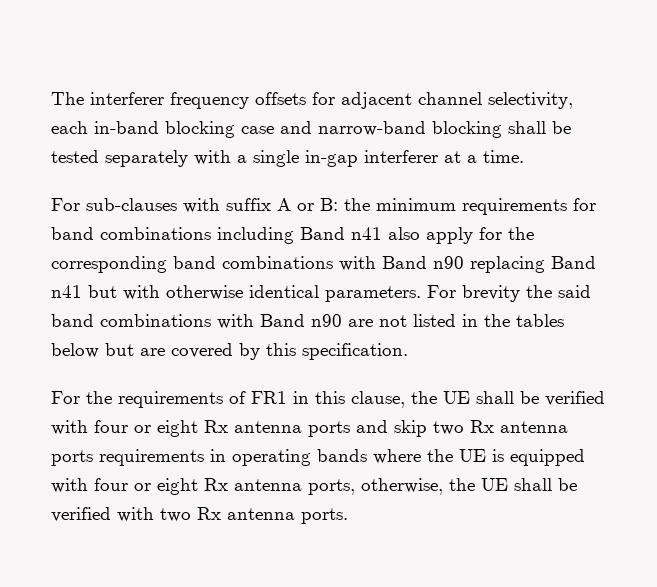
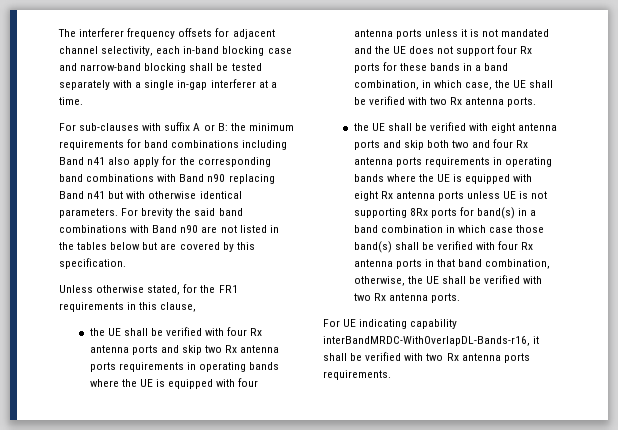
[51,391,287,408] For the requirements of FR1 -> [59,284,238,295] [59,302,124,312] Unless otherwise stated, for the FR1 requirements
(405, 399) none -> (197, 307) //
[134,420,198,437] or eight -> (248, 331) none
[134,478,355,495] or eight Rx antenna ports, -> [353,29,550,39] [353,45,533,56] [353,62,509,73] [353,80,554,90] [353,96,537,107] [353,122,558,133] [353,139,529,150] [353,157,553,167] [353,174,533,184] [353,191,548,201] [353,207,537,219] [353,225,545,233] [353,241,534,253] [353,259,551,269] antenna ports unless it is not mandated and the UE does not support four Rx ports for these bands in a band combination, in which case, the UE shall be verified with two Rx antenna ports. // the UE shall be verified with eight antenna ports and skip both two and four Rx antenna ports requirements in operating bands where the UE is equipped with eight Rx antenna ports unless UE is not supporting 8Rx ports for band(s) in a band combination in which case those band(s) shall be verified with four Rx antenna ports in that band combination,
(348, 516) none -> [323,319,458,329] [323,336,540,346] [323,352,530,363] [323,370,391,380] // For UE indicating capability interBandMRDC-WithOverlapDL-Bands-r16, it shall be verified with two Rx antenna ports requirements.

